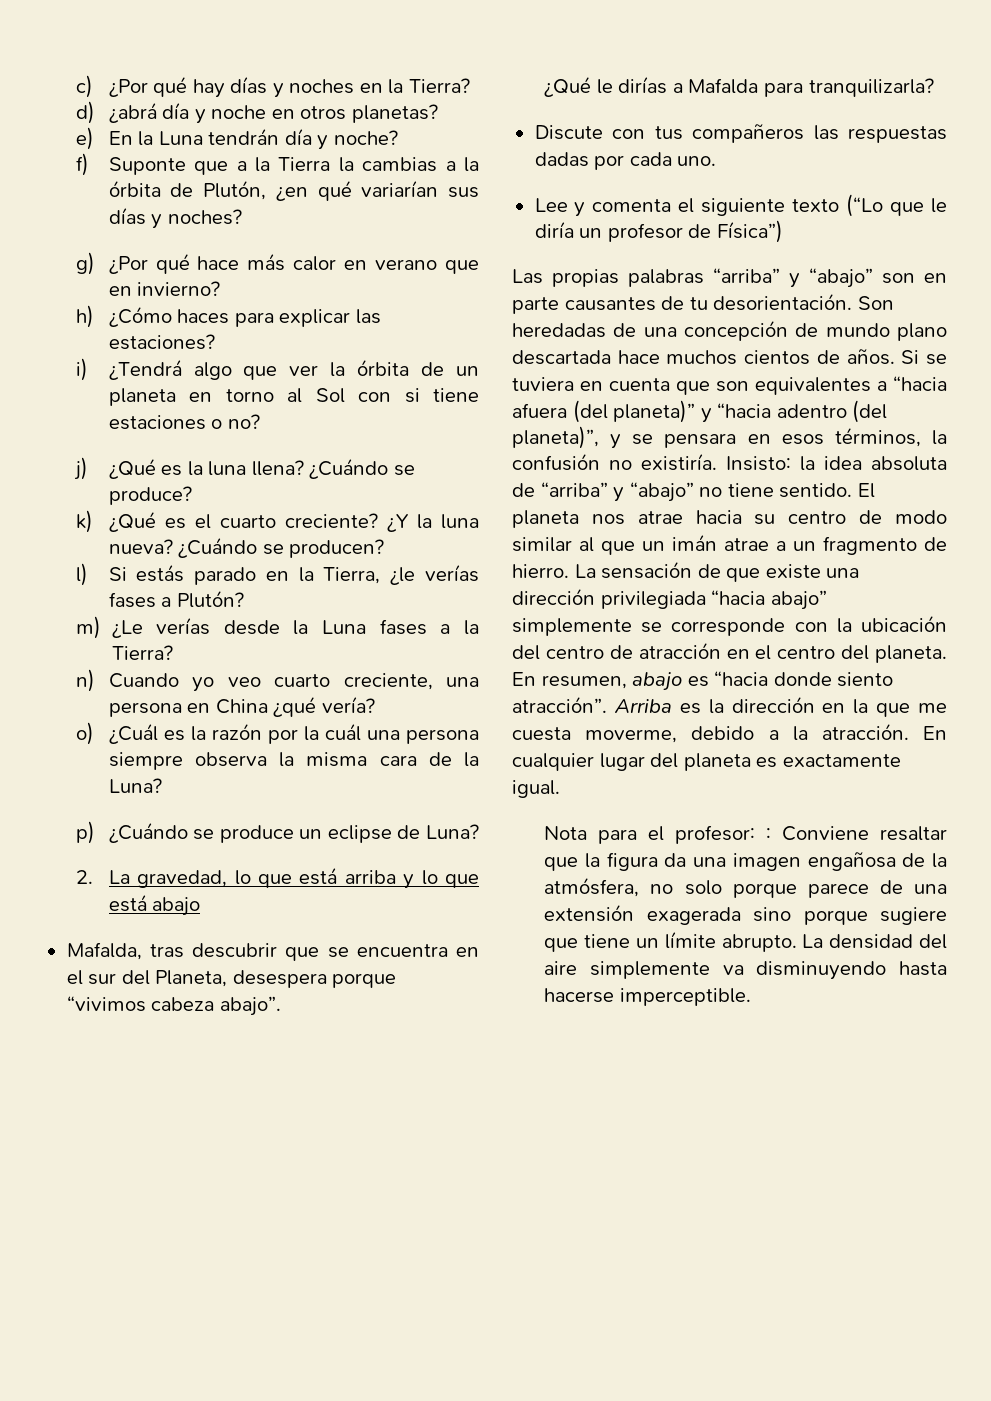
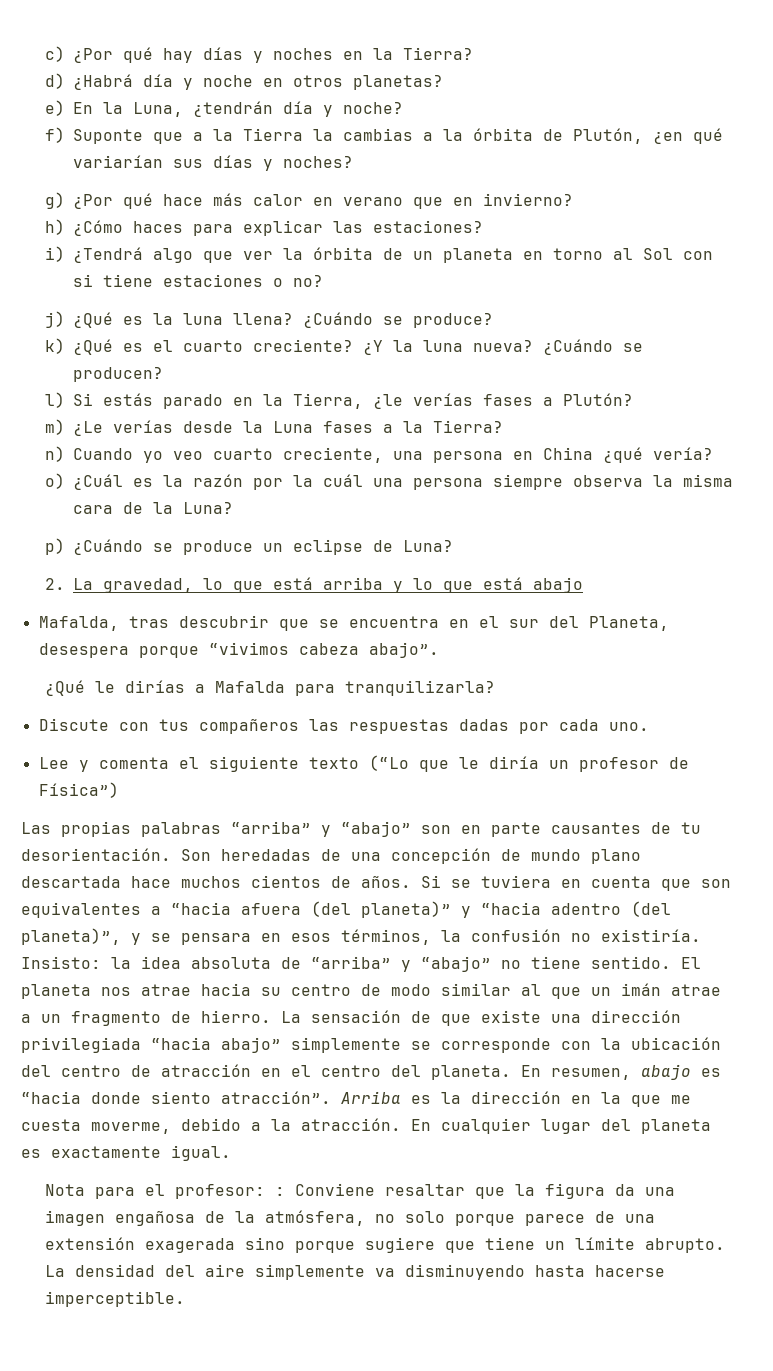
[108,102,157,123] ¿abrá -> [72,74,133,90] ¿Habrá
[158,128,280,145] Luna tendrán -> [132,101,273,117] Luna, ¿tendrán

